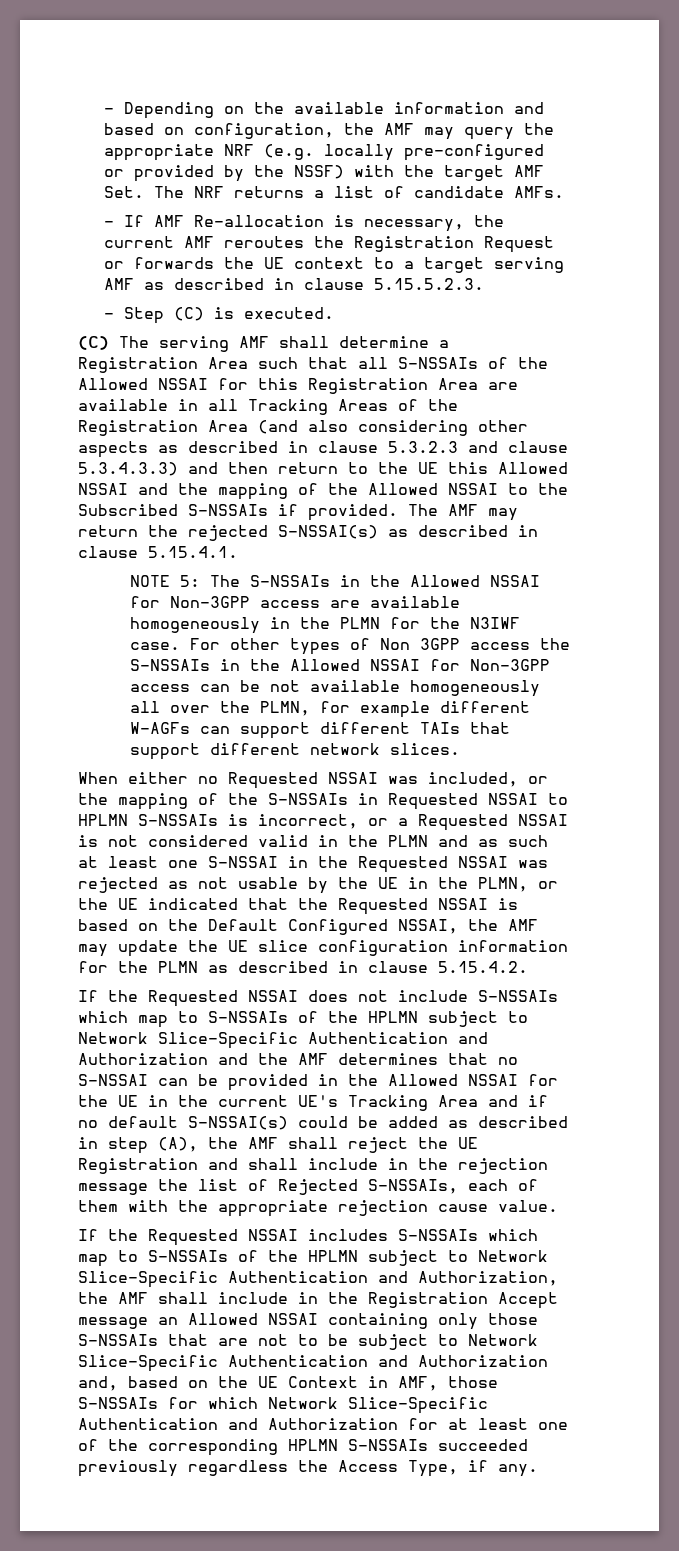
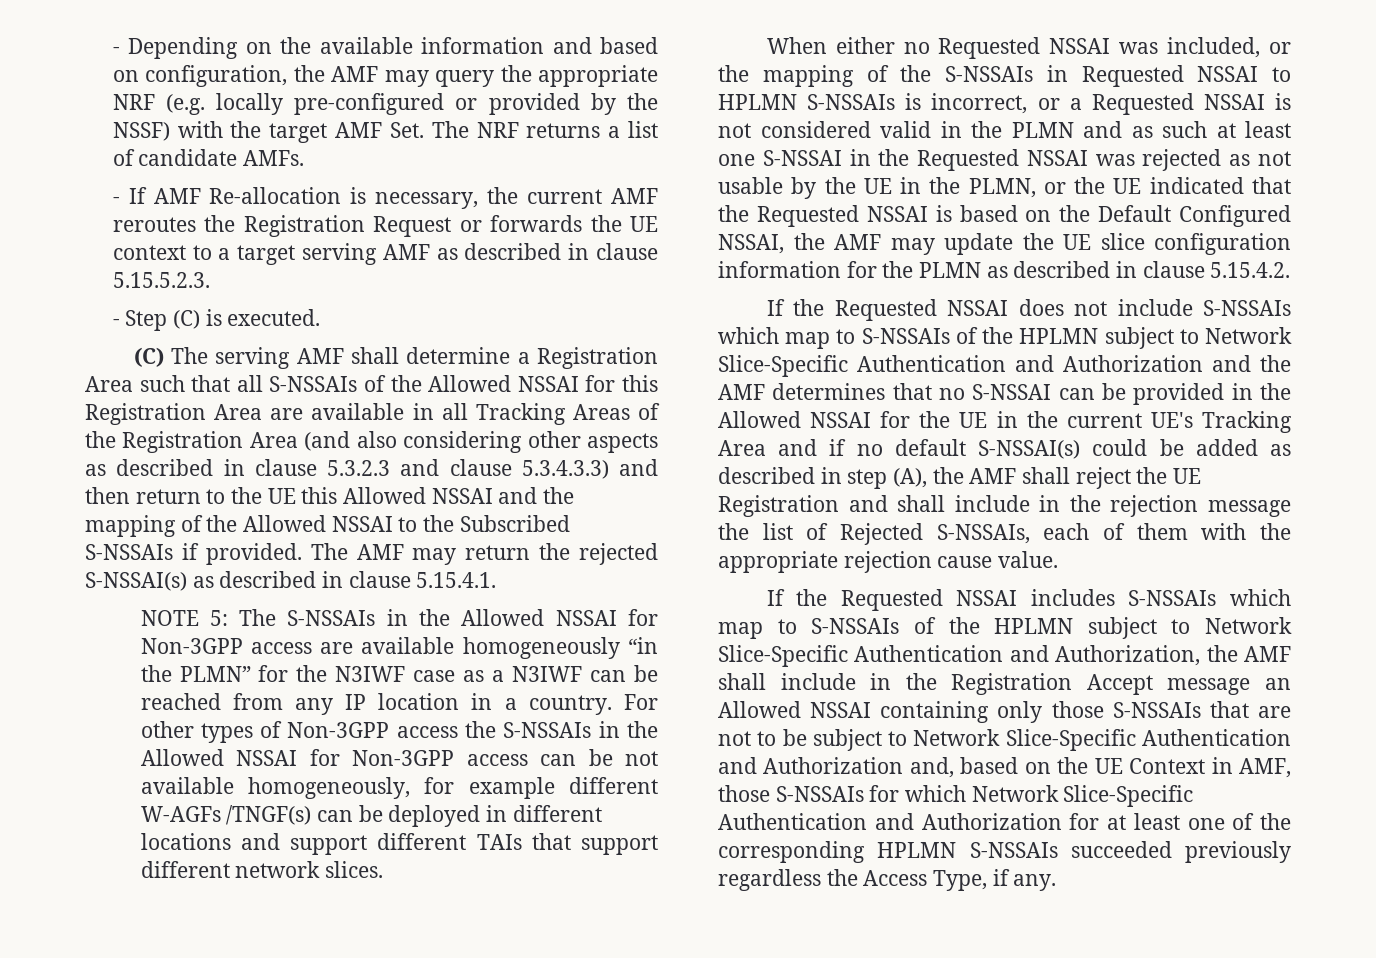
[269,617,520,629] [129,642,180,650] in the PLMN for the N3IWF case. -> [628,637,658,654] [140,665,658,682] [140,693,612,715] “in the PLMN” for the N3IWF case as a N3IWF can be reached from any IP location in a country.
[379,638,460,650] Non 3GPP -> [287,722,390,738] Non-3GPP
[409,680,540,697] [129,701,530,718] [129,722,230,734] homogeneously all over the PLMN, for example different W-AGFs can -> [247,777,658,799] [140,805,602,827] [140,833,280,850] homogeneously, for example different W-AGFs /TNGF(s) can be deployed in different locations and

